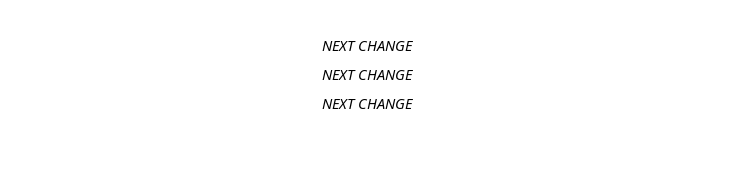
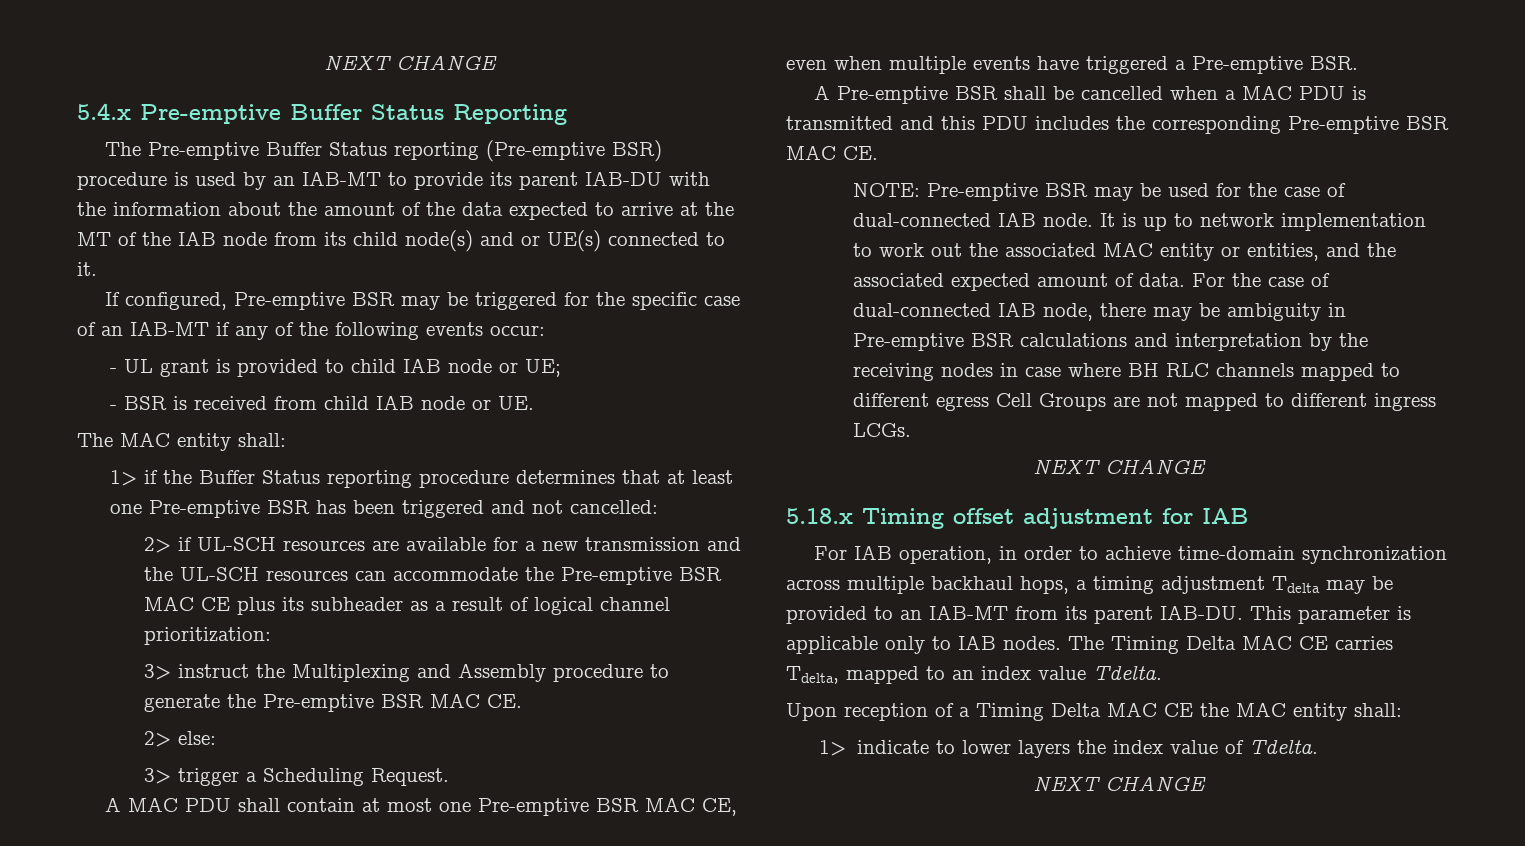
[321,41,414,51] [321,70,414,80] NEXT CHANGE // NEXT CHANGE -> [324,55,497,70] [77,103,567,125] [104,140,662,162] [77,171,710,190] [77,202,734,220] [77,230,725,252] [77,262,97,276] [104,292,740,310] [77,321,545,340] [110,358,562,377] [110,395,535,410] [77,432,286,451] [110,470,734,488] [110,500,659,518] [143,537,741,553] [143,567,722,585] [143,596,670,615] [143,627,271,645] [143,663,669,682] [143,693,522,712] [143,731,216,747] [143,768,449,786] [104,797,737,816] [786,56,1358,74] [813,85,1366,104] [786,116,1449,134] [786,145,878,160] [852,183,1346,201] [852,212,1426,231] [852,242,1396,261] [852,273,1330,291] [852,302,1346,321] [852,333,1368,351] [852,363,1400,381] [852,393,1436,411] [852,423,911,437] [1033,459,1206,474] [786,508,1249,529] [813,545,1447,564] [786,576,1393,594] [786,605,1411,624] [786,635,1393,654] [786,665,1162,684] [786,702,1402,721] [819,739,1318,758] NEXT CHANGE // 5.4.x Pre-emptive Buffer Status Reporting // The Pre-emptive Buffer Status reporting (Pre-emptive BSR) procedure is used by an IAB-MT to provide its parent IAB-DU with the information about the amount of the data expected to arrive at the MT of the IAB node from its child node(s) and or UE(s) connected to it. // If configured, Pre-emptive BSR may be triggered for the specific case of an IAB-MT if any of the following events occur: // - UL grant is provided to child IAB node or UE; // - BSR is received from child IAB node or UE. // The MAC entity shall: // 1> if the Buffer Status reporting procedure determines that at least one Pre-emptive BSR has been triggered and not cancelled: // 2> if UL-SCH resources are available for a new transmission and the UL-SCH resources can accommodate the Pre-emptive BSR MAC CE plus its subheader as a result of logical channel prioritization: // 3> instruct the Multiplexing and Assembly procedure to generate the Pre-emptive BSR MAC CE. // 2> else: // 3> trigger a Scheduling Request. // A MAC PDU shall contain at most one Pre-emptive BSR MAC CE, even when multiple events have triggered a Pre-emptive BSR. // A Pre-emptive BSR shall be cancelled when a MAC PDU is transmitted and this PDU includes the corresponding Pre-emptive BSR MAC CE. // NOTE: Pre-emptive BSR may be used for the case of dual-connected IAB node. It is up to network implementation to work out the associated MAC entity or entities, and the associated expected amount of data. For the case of dual-connected IAB node, there may be ambiguity in Pre-emptive BSR calculations and interpretation by the receiving nodes in case where BH RLC channels mapped to different egress Cell Groups are not mapped to different ingress LCGs. // NEXT CHANGE // 5.18.x Timing offset adjustment for IAB // For IAB operation, in order to achieve time-domain synchronization across multiple backhaul hops, a timing adjustment Tdelta may be provided to an IAB-MT from its parent IAB-DU. This parameter is applicable only to IAB nodes. The Timing Delta MAC CE carries Tdelta, mapped to an index value Tdelta. // Upon reception of a Timing Delta MAC CE the MAC entity shall: // 1> indicate to lower layers the index value of Tdelta.

